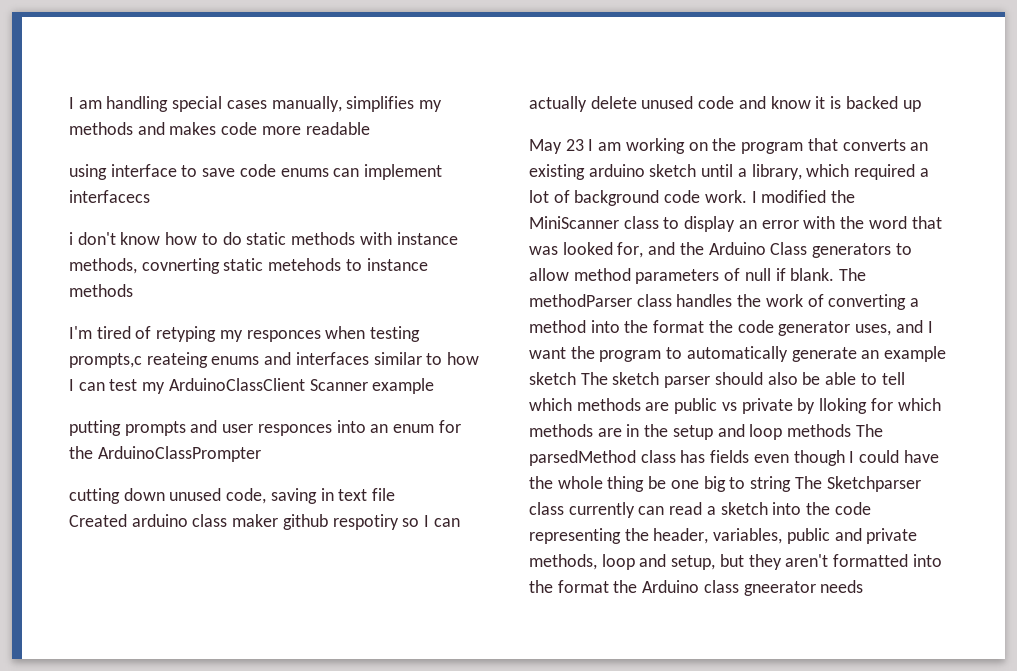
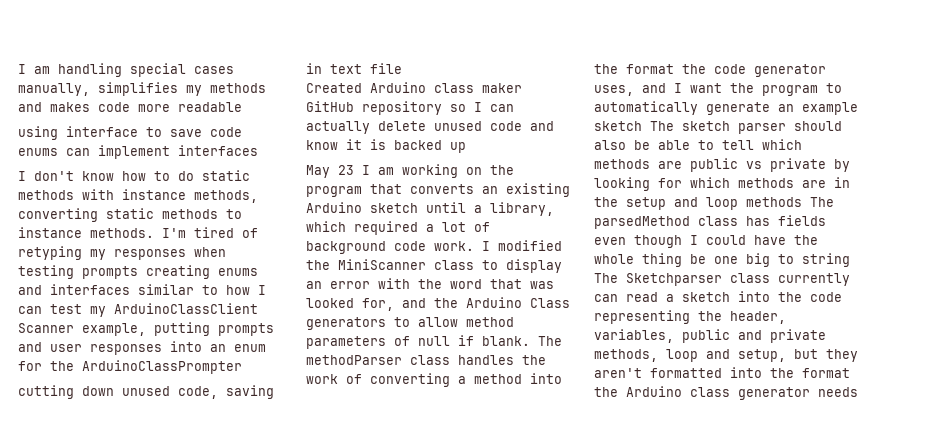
[69,190,150,203] [69,232,73,245] interfacecs // i -> [178,145,258,156] [18,171,26,181] interfaces // I
[141,258,342,274] covnerting static metehods -> [18,208,218,222] converting static methods
[69,284,133,297] methods // -> [90,228,154,238] methods.
[246,330,321,342] responces -> [114,249,186,260] responses
[69,352,208,368] prompts,c reateing -> [82,265,210,279] prompts creating
[372,378,435,394] example // -> [82,323,146,336] example,
[257,424,332,436] responces -> [90,344,162,355] responses
[131,514,188,527] arduino -> [370,82,426,93] Arduino
[282,514,399,530] github respotiry -> [306,101,442,115] GitHub repository
[588,164,645,177] arduino -> [306,202,362,213] Arduino
[819,398,868,414] lloking -> [594,177,650,191] looking
[743,581,816,596] gneerator -> [738,387,810,400] generator

